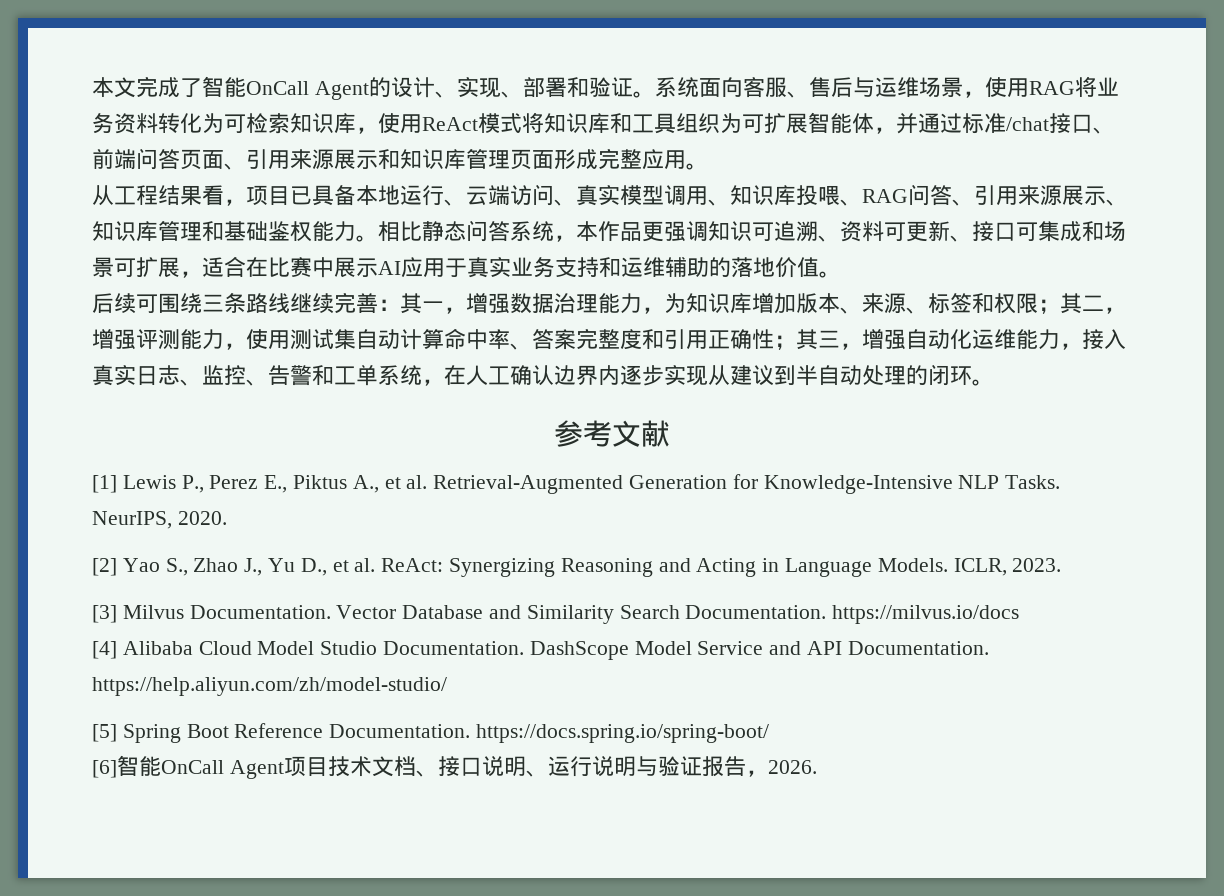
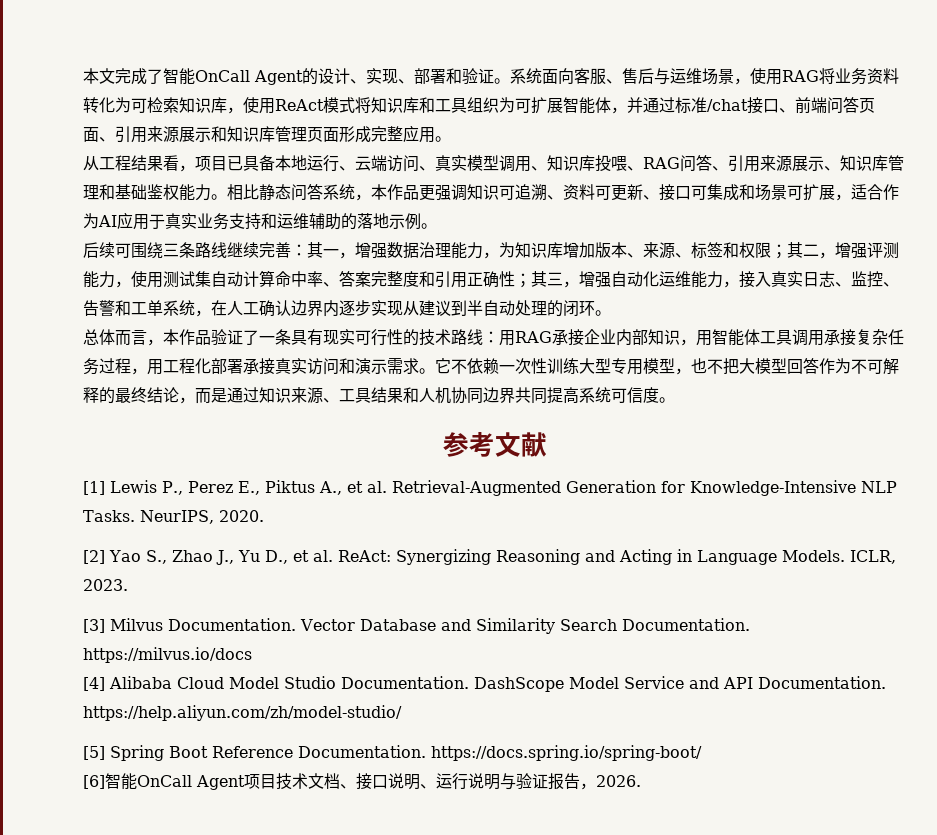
[246,257,378,278] 在比赛中展示 -> [883,184,899,200] [83,213,99,229] 作为
[775,257,819,278] 价值 -> [389,213,421,230] 示例
(994, 382) none -> [83,329,904,346] [83,358,899,375] [83,387,675,404] // 总体而言，本作品验证了一条具有现实可行性的技术路线：用RAG承接企业内部知识，用智能体工具调用承接复杂任务过程，用工程化部署承接真实访问和演示需求。它不依赖一次性训练大型专用模型，也不把大模型回答作为不可解释的最终结论，而是通过知识来源、工具结果和人机协同边界共同提高系统可信度。

